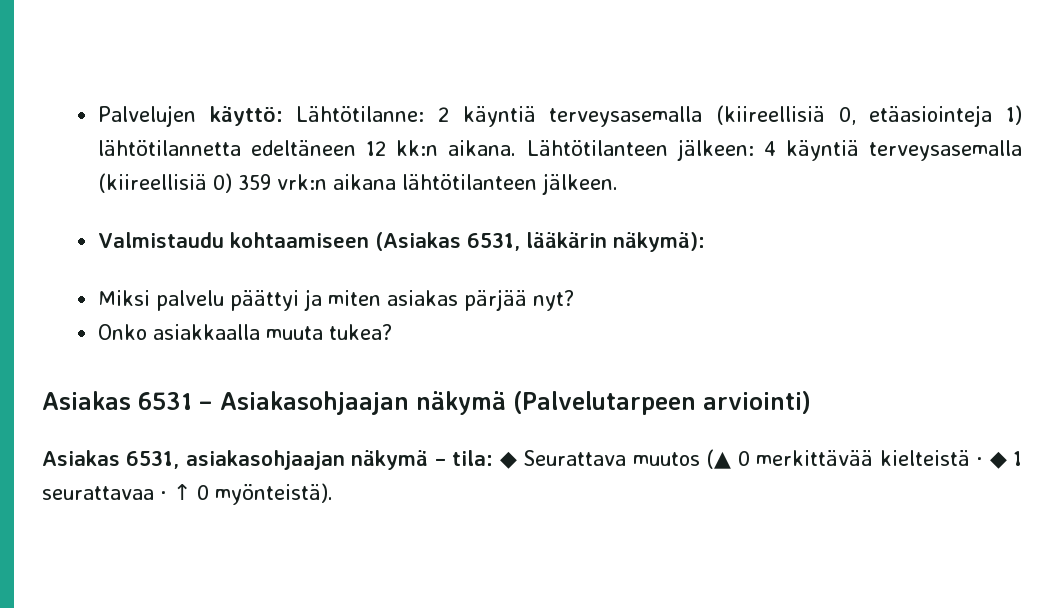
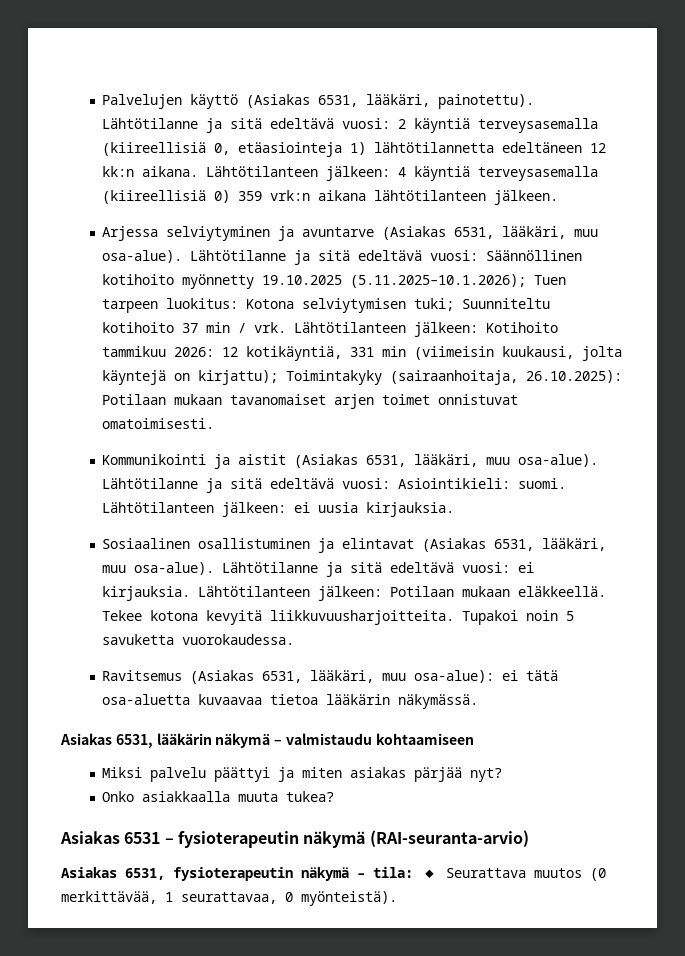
[209,105,425,126] käyttö: Lähtötilanne: -> [190,94,535,109] [102,118,391,133] käyttö (Asiakas 6531, lääkäri, painotettu). Lähtötilanne ja sitä edeltävä vuosi:
[97,232,705,252] Valmistaudu kohtaamiseen (Asiakas 6531, lääkärin näkymä): -> [102,226,599,241] [102,250,583,265] [102,274,567,289] [102,298,551,313] [102,322,559,337] [102,346,623,361] [102,370,623,385] [102,394,519,409] [102,418,215,429] [102,454,599,469] [102,478,567,493] [102,502,455,517] [102,538,607,553] [102,562,535,577] [102,586,607,601] [102,610,575,625] [102,634,295,645] [102,670,559,684] [102,694,479,709] [60,733,474,748] Arjessa selviytyminen ja avuntarve (Asiakas 6531, lääkäri, muu osa-alue). Lähtötilanne ja sitä edeltävä vuosi: Säännöllinen kotihoito myönnetty 19.10.2025 (5.11.2025–10.1.2026); Tuen tarpeen luokitus: Kotona selviytymisen tuki; Suunniteltu kotihoito 37 min / vrk. Lähtötilanteen jälkeen: Kotihoito tammikuu 2026: 12 kotikäyntiä, 331 min (viimeisin kuukausi, jolta käyntejä on kirjattu); Toimintakyky (sairaanhoitaja, 26.10.2025): Potilaan mukaan tavanomaiset arjen toimet onnistuvat omatoimisesti. // Kommunikointi ja aistit (Asiakas 6531, lääkäri, muu osa-alue). Lähtötilanne ja sitä edeltävä vuosi: Asiointikieli: suomi. Lähtötilanteen jälkeen: ei uusia kirjauksia. // Sosiaalinen osallistuminen ja elintavat (Asiakas 6531, lääkäri, muu osa-alue). Lähtötilanne ja sitä edeltävä vuosi: ei kirjauksia. Lähtötilanteen jälkeen: Potilaan mukaan eläkkeellä. Tekee kotona kevyitä liikkuvuusharjoitteita. Tupakoi noin 5 savuketta vuorokaudessa. // Ravitsemus (Asiakas 6531, lääkäri, muu osa-alue): ei tätä osa-aluetta kuvaavaa tietoa lääkärin näkymässä. // Asiakas 6531, lääkärin näkymä – valmistaudu kohtaamiseen
[220,391,811,415] [42,450,345,470] Asiakasohjaajan näkymä (Palvelutarpeen arviointi) // Asiakas 6531, asiakasohjaajan -> [177,830,529,848] [61,867,293,881] fysioterapeutin näkymä (RAI-seuranta-arvio) // Asiakas 6531, fysioterapeutin
[706,449,1023,469] [42,484,191,500] (▲ 0 merkittävää kielteistä · ◆ 1 seurattavaa · ↑ -> [590,868,606,881] [61,891,277,904] (0 merkittävää, 1 seurattavaa,

